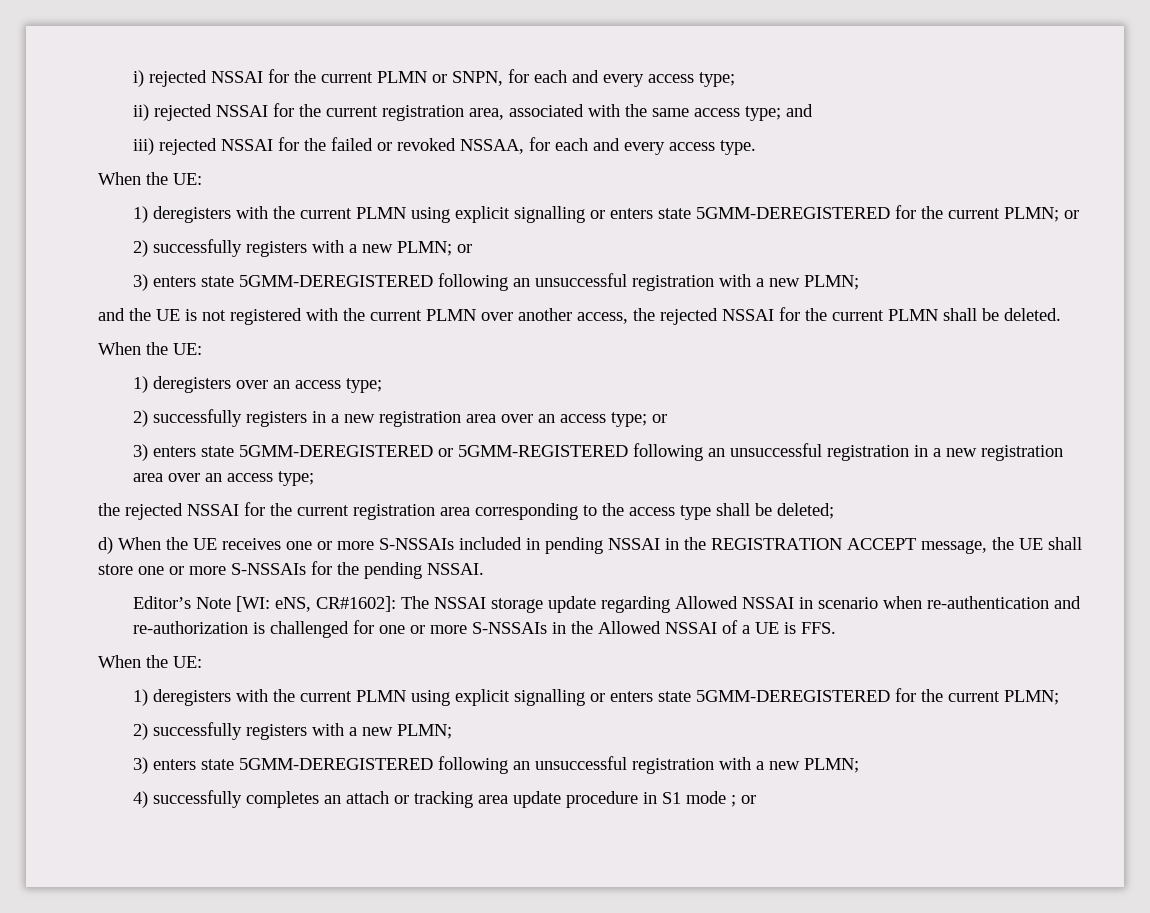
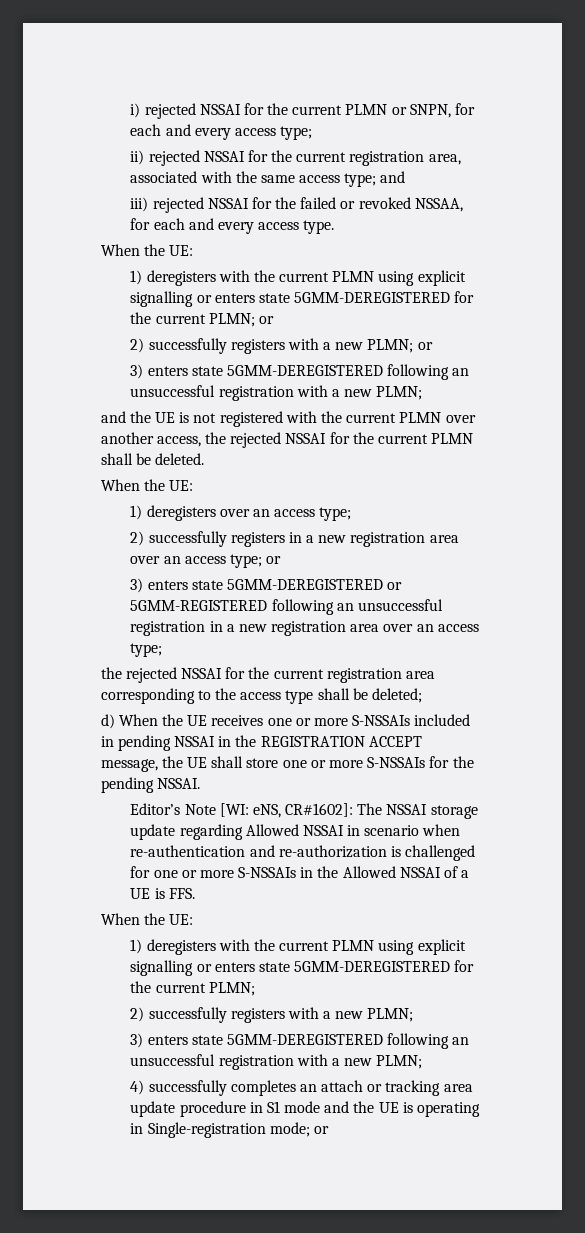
[731,795,737,807] ; -> [324,1101,480,1117] [130,1122,310,1138] and the UE is operating in Single-registration mode;

